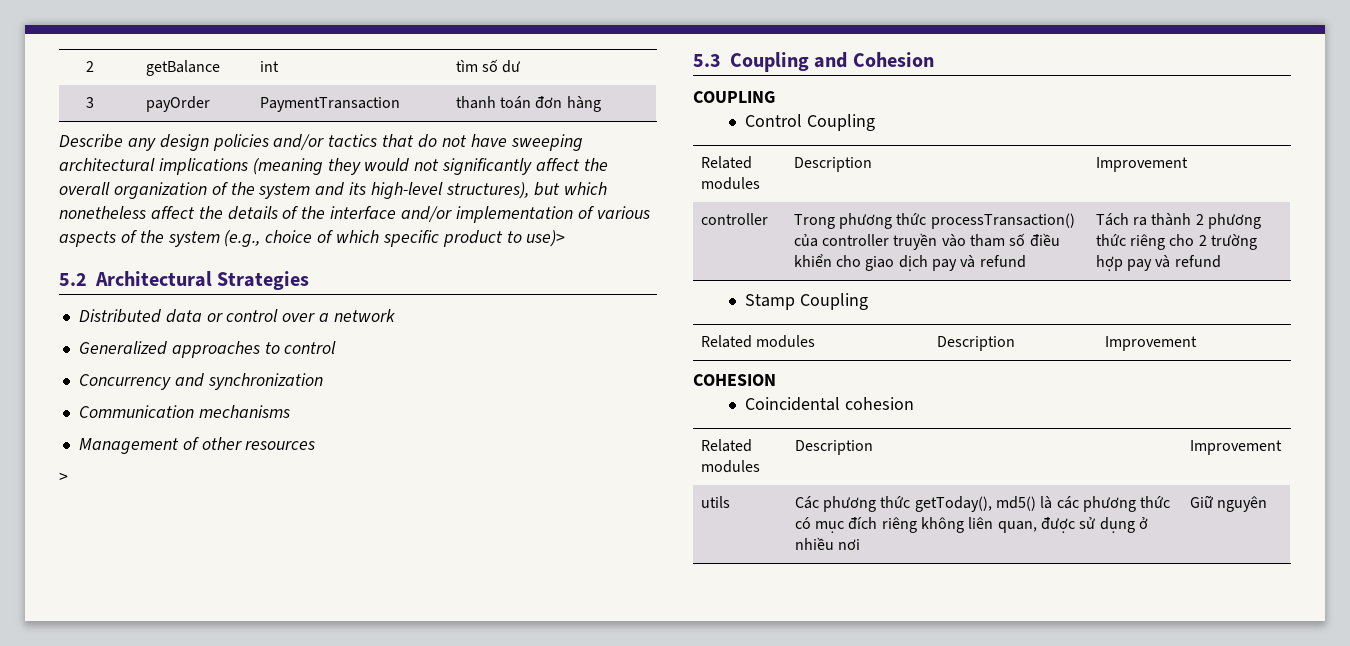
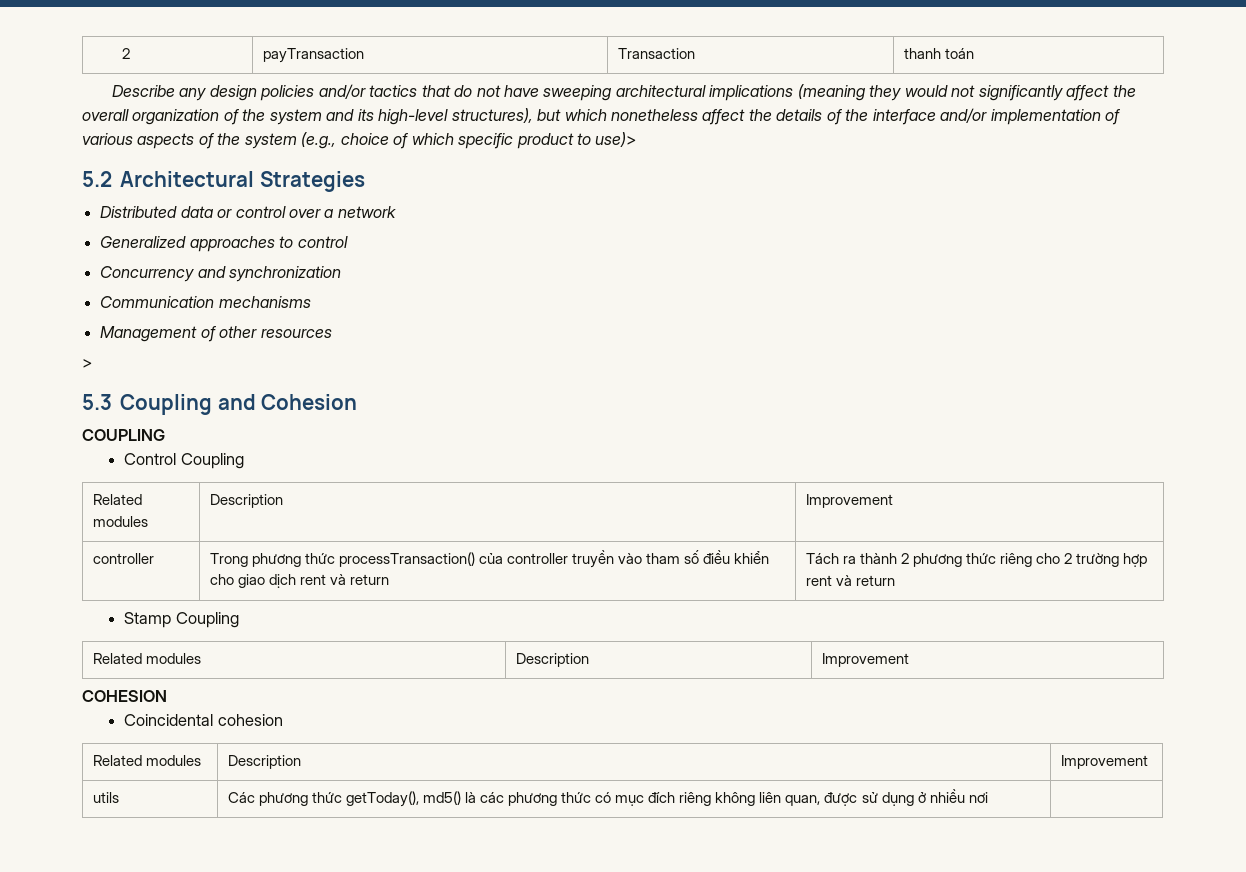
[145,60,220,76] [259,61,279,72] [455,59,521,73] [86,97,95,108] [145,96,210,112] [259,97,400,112] getBalance | int | tìm số dư // 3 | payOrder | PaymentTransaction -> [262,48,364,63] [617,48,695,59] payTransaction | Transaction
[535,96,601,112] đơn hàng -> (974, 53) none
[932,255,1026,271] pay và refund -> [299,574,389,585] rent và return
[1127,255,1221,271] pay và refund -> [805,575,895,586] rent và return
[1189,495,1268,512] Giữ nguyên -> (988, 797) none

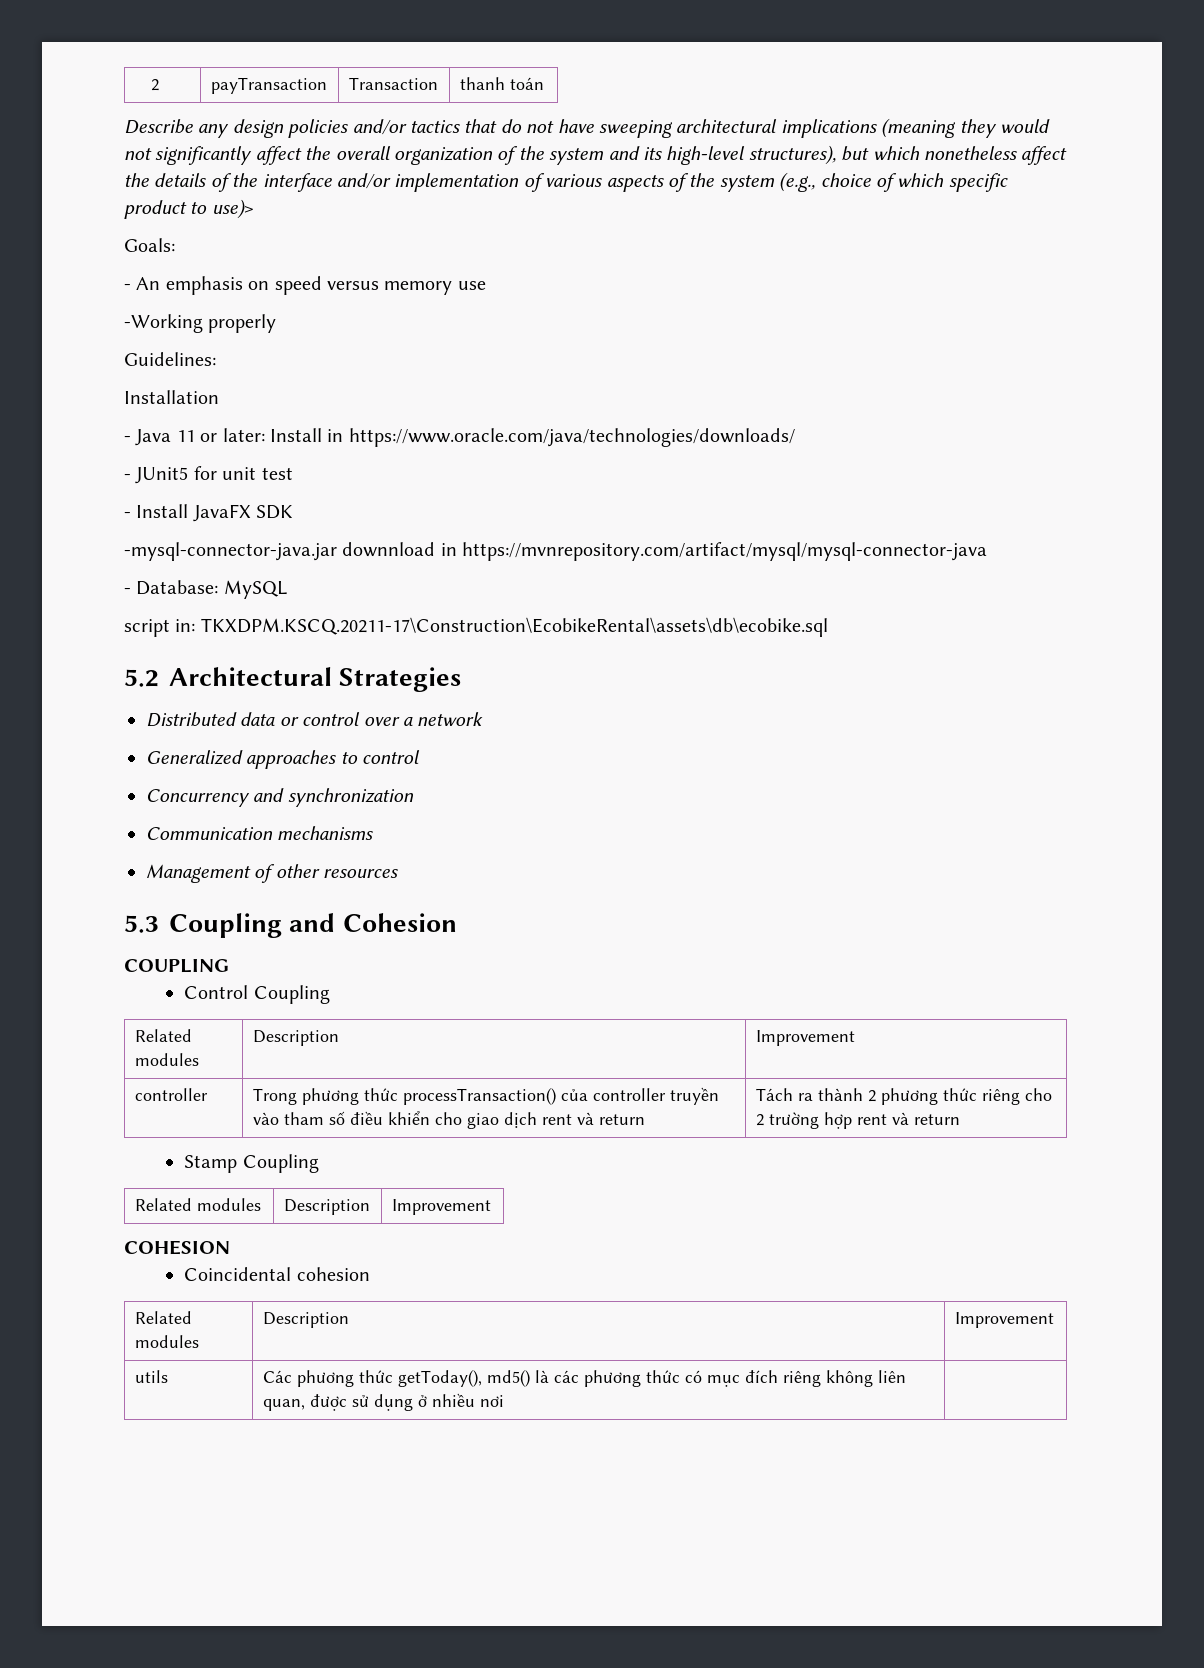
(637, 139) none -> [124,238,175,252] [124,276,486,295] [124,314,277,333] [124,352,216,366] [124,390,219,404] [124,428,795,447] [124,466,293,484] [124,504,294,522] [124,542,988,561] [124,580,287,599] [124,617,828,637] // Goals: // - An emphasis on speed versus memory use // -Working properly // Guidelines: // Installation // - Java 11 or later: Install in https://www.oracle.com/java/technologies/downloads/ // - JUnit5 for unit test // - Install JavaFX SDK // -mysql-connector-java.jar downnload in https://mvnrepository.com/artifact/mysql/mysql-connector-java // - Database: MySQL // script in: TKXDPM.KSCQ.20211-17\Construction\EcobikeRental\assets\db\ecobike.sql
[82,359,92,368] // > -> (399, 873) none

